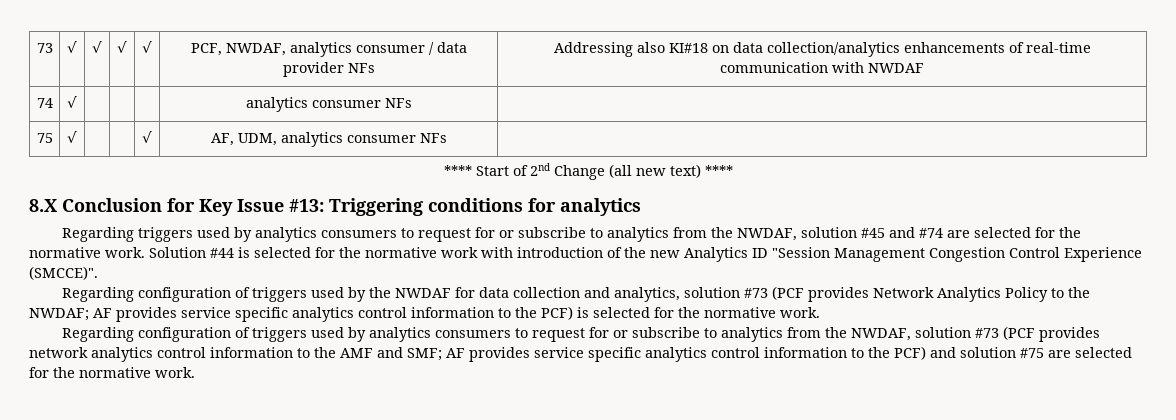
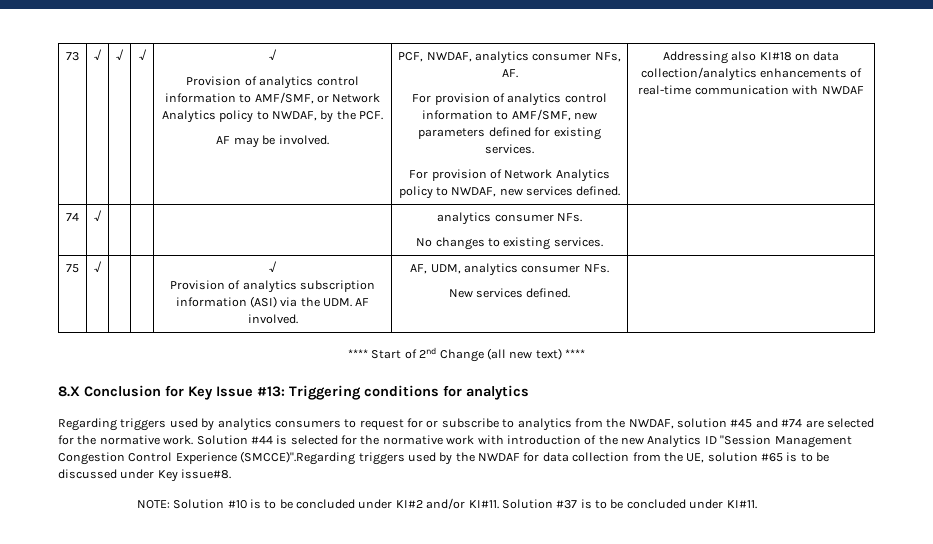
[190,42,467,57] [282,62,375,77] | PCF, NWDAF, analytics consumer / data provider NFs -> [186,76,359,89] [164,92,381,104] [161,110,384,123] [216,135,329,148] [398,51,621,64] [501,69,518,78] [412,93,607,106] [421,109,598,121] [418,127,601,140] [485,144,534,154] [409,169,610,182] [398,186,621,199] // Provision of analytics control information to AMF/SMF, or Network Analytics policy to NWDAF, by the PCF. // AF may be involved. | PCF, NWDAF, analytics consumer NFs, AF. // For provision of analytics control information to AMF/SMF, new parameters defined for existing services. // For provision of Network Analytics policy to NWDAF, new services defined.
[384,98,412,108] [36,133,53,143] [67,131,77,143] [142,131,152,143] NFs | // 75 | √ | | | √ -> [556,213,582,222] [416,237,603,250] [66,264,79,273] [94,261,102,272] [269,261,277,272] [169,280,376,293] [175,296,370,308] [247,314,298,324] NFs. // No changes to existing services. | // 75 | √ | | | √ // Provision of analytics subscription information (ASI) via the UDM. AF involved.
[419,133,447,143] NFs -> [583,264,609,273] [448,288,571,298] NFs. // New services defined.
[29,266,98,280] [62,287,251,302] (SMCCE)". // Regarding configuration of -> [240,451,356,465] (SMCCE)".Regarding
[584,286,1091,302] [29,306,820,322] [62,326,1101,342] [29,346,1132,362] [29,367,195,378] and analytics, solution #73 (PCF provides Network Analytics Policy to the NWDAF; AF provides service specific analytics control information to the PCF) is selected for the normative work. // Regarding configuration of triggers used by analytics consumers to request for or subscribe to analytics from the NWDAF, solution #73 (PCF provides network analytics control information to the AMF and SMF; AF provides service specific analytics control information to the PCF) and solution #75 are selected for the normative work. -> [632,452,830,463] [58,469,232,482] [136,498,757,509] from the UE, solution #65 is to be discussed under Key issue#8. // NOTE: Solution #10 is to be concluded under KI#2 and/or KI#11. Solution #37 is to be concluded under KI#11.

